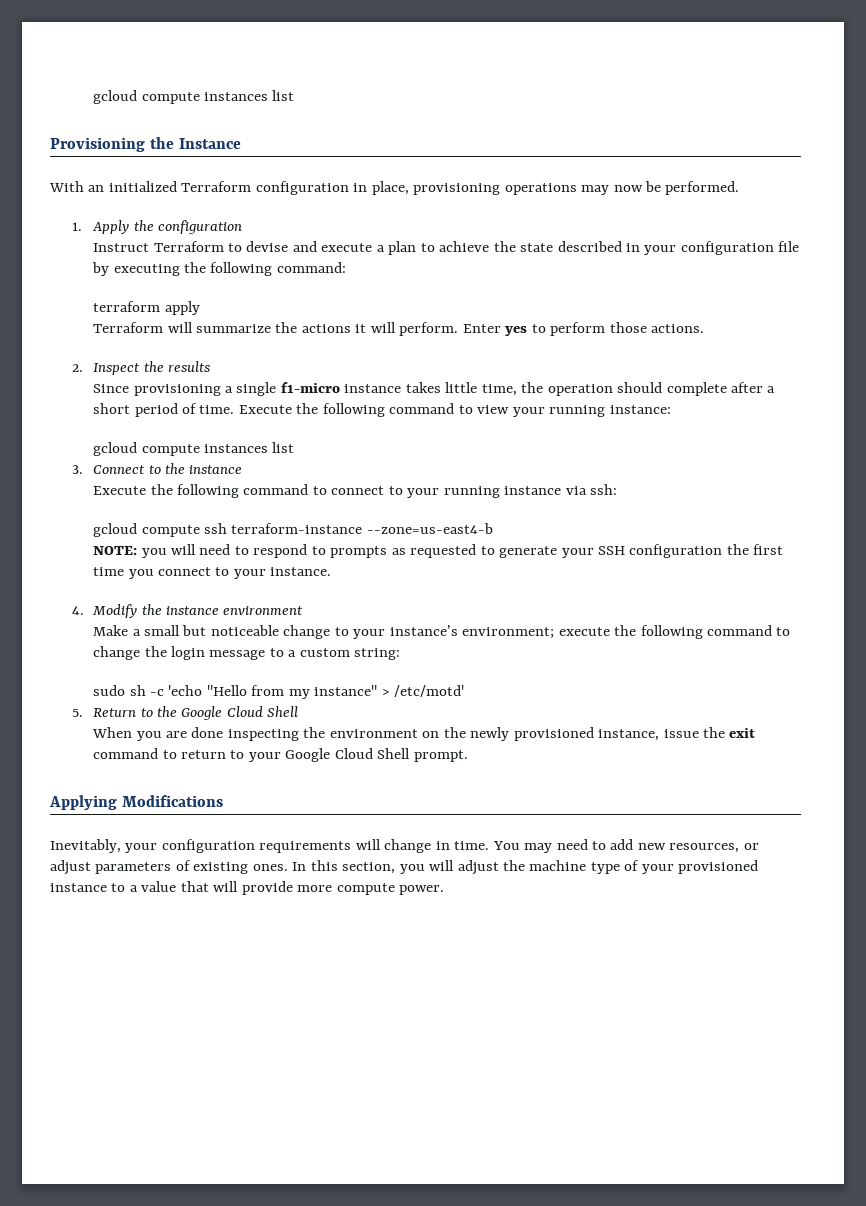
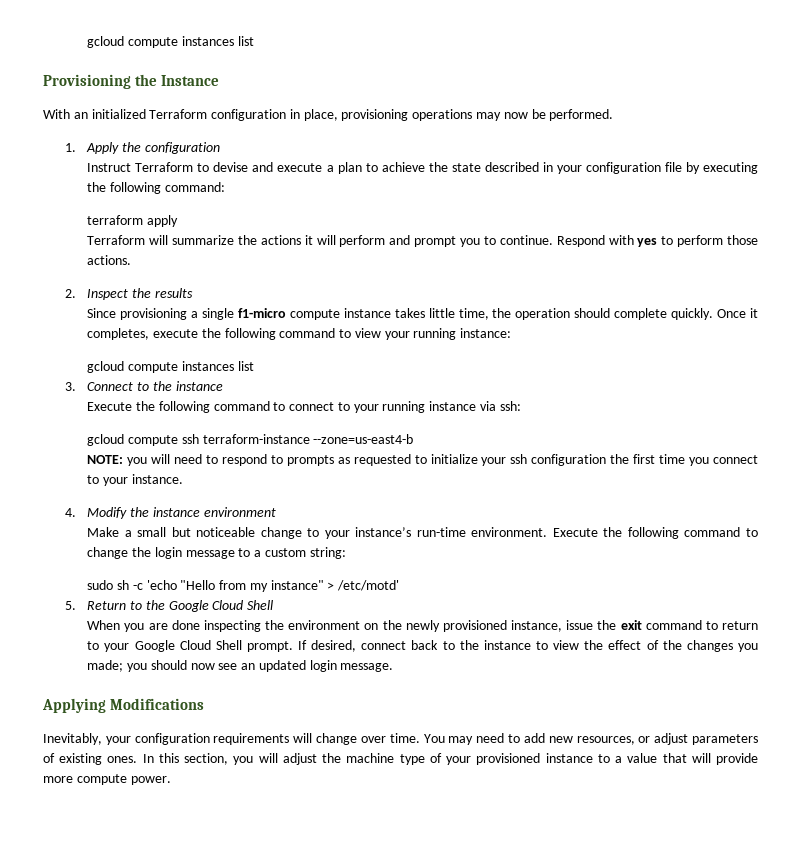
[399,322,501,336] perform. Enter -> [339,235,634,247] perform and prompt you to continue. Respond with
(340, 387) none -> [289,309,340,320] compute
[731,382,776,393] [93,403,292,417] after a short period of time. Execute -> [671,308,759,320] [87,328,199,340] quickly. Once it completes, execute
[499,546,626,558] generate your SSH -> [430,454,528,466] initialize your ssh
[462,627,610,639] environment; execute -> [416,527,598,537] run-time environment. Execute
(468, 756) none -> [298,640,758,652] [87,660,394,672] If desired, connect back to the instance to view the effect of the changes you made; you should now see an updated login message.
[435,841,450,850] in -> [360,736,386,743] over

